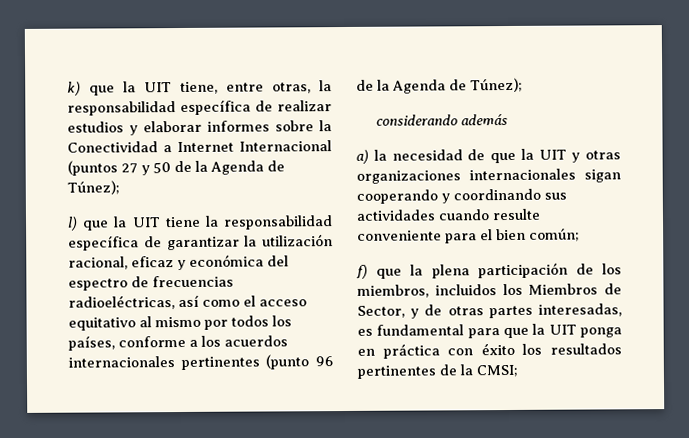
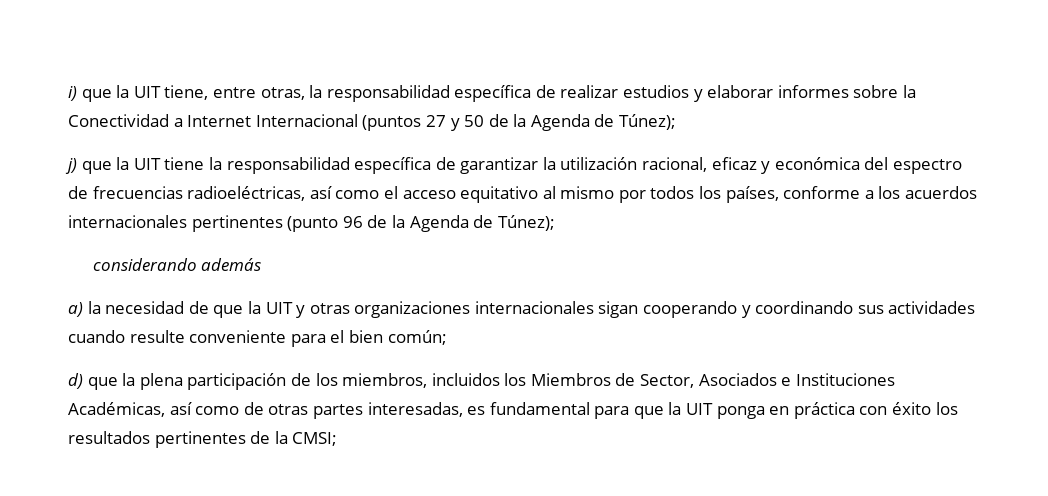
[67,81,81,96] k) -> [68,86,77,101] i)
[67,216,78,231] l) -> [65,158,77,174] j)
[356,264,368,279] f) -> [68,373,83,389] d)
[410,308,420,319] y -> [698,373,895,386] [68,402,240,417] Asociados e Instituciones Académicas, así como

